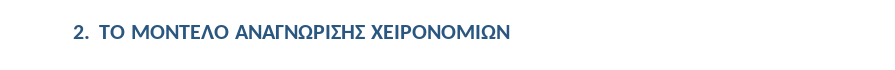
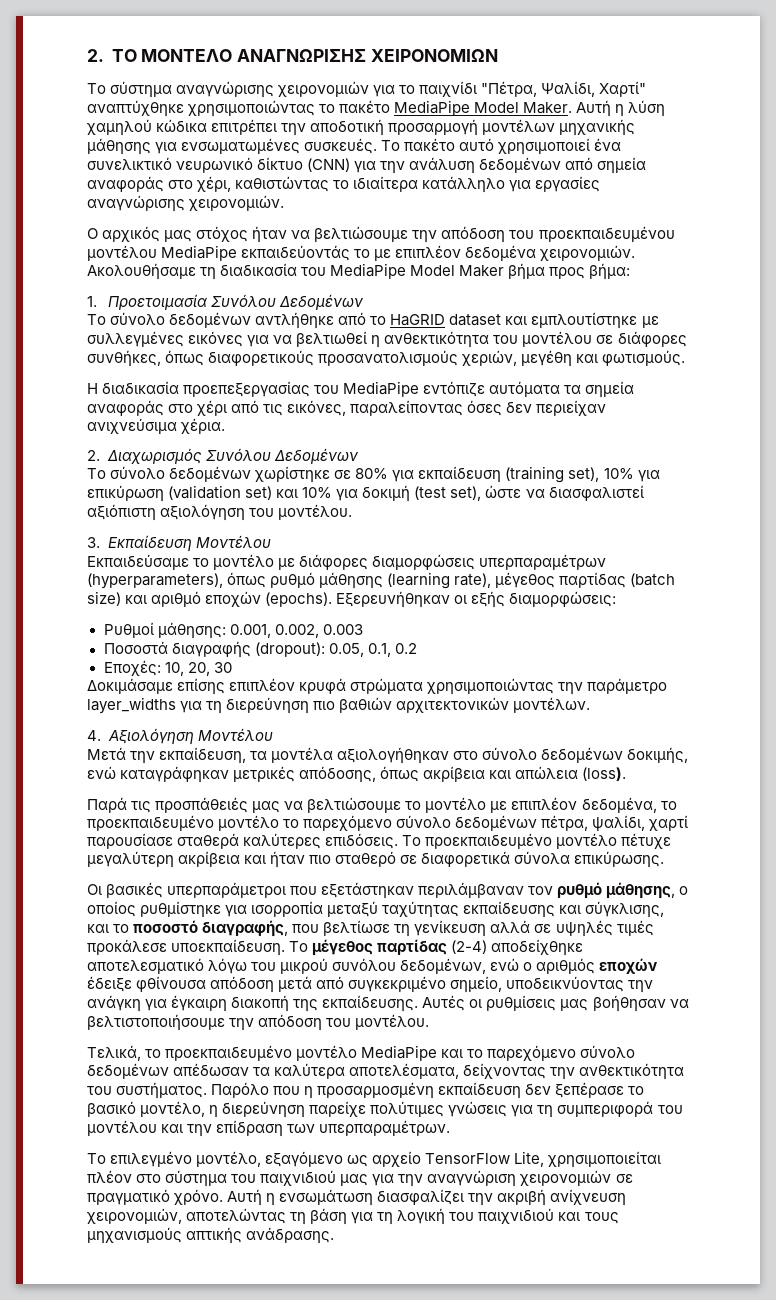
(510, 32) none -> [87,81,647,98] [87,100,666,117] [87,119,636,136] [87,138,622,155] [87,157,647,174] [87,176,601,193] [87,195,285,212] [87,226,675,243] [87,245,636,261] [87,263,631,280] [87,294,364,310] [87,312,659,329] [87,331,687,348] [87,350,686,367] [87,381,635,398] [87,400,607,416] [87,418,226,434] [87,448,359,464] [87,466,660,483] [87,485,644,502] [87,504,353,521] [87,535,271,552] [87,554,607,570] [87,572,676,589] [87,591,617,608] [103,622,363,639] [103,641,417,658] [103,660,232,676] [87,678,668,695] [87,697,591,714] [87,728,273,745] [87,747,689,764] [87,766,627,783] [87,797,677,813] [87,815,689,831] [87,833,672,849] [87,851,665,868] [87,882,689,899] [87,901,665,918] [87,920,654,937] [87,939,584,956] [87,958,658,974] [87,976,654,993] [87,995,689,1012] [87,1014,430,1031] [87,1045,636,1061] [87,1063,685,1080] [87,1082,645,1099] [87,1101,683,1118] [87,1120,451,1137] [87,1151,662,1168] [87,1170,633,1187] [87,1189,627,1206] [87,1208,619,1225] [87,1227,335,1244] // Το σύστημα αναγνώρισης χειρονομιών για το παιχνίδι "Πέτρα, Ψαλίδι, Χαρτί" αναπτύχθηκε χρησιμοποιώντας το πακέτο MediaPipe Model Maker. Αυτή η λύση χαμηλού κώδικα επιτρέπει την αποδοτική προσαρμογή μοντέλων μηχανικής μάθησης για ενσωματωμένες συσκευές. Το πακέτο αυτό χρησιμοποιεί ένα συνελικτικό νευρωνικό δίκτυο (CNN) για την ανάλυση δεδομένων από σημεία αναφοράς στο χέρι, καθιστώντας το ιδιαίτερα κατάλληλο για εργασίες αναγνώρισης χειρονομιών. // Ο αρχικός μας στόχος ήταν να βελτιώσουμε την απόδοση του προεκπαιδευμένου μοντέλου MediaPipe εκπαιδεύοντάς το με επιπλέον δεδομένα χειρονομιών. Ακολουθήσαμε τη διαδικασία του MediaPipe Model Maker βήμα προς βήμα: // 1. Προετοιμασία Συνόλου Δεδομένων // Το σύνολο δεδομένων αντλήθηκε από το HaGRID dataset και εμπλουτίστηκε με συλλεγμένες εικόνες για να βελτιωθεί η ανθεκτικότητα του μοντέλου σε διάφορες συνθήκες, όπως διαφορετικούς προσανατολισμούς χεριών, μεγέθη και φωτισμούς. // Η διαδικασία προεπεξεργασίας του MediaPipe εντόπιζε αυτόματα τα σημεία αναφοράς στο χέρι από τις εικόνες, παραλείποντας όσες δεν περιείχαν ανιχνεύσιμα χέρια. // 2. Διαχωρισμός Συνόλου Δεδομένων // Το σύνολο δεδομένων χωρίστηκε σε 80% για εκπαίδευση (training set), 10% για επικύρωση (validation set) και 10% για δοκιμή (test set), ώστε να διασφαλιστεί αξιόπιστη αξιολόγηση του μοντέλου. // 3. Εκπαίδευση Μοντέλου // Εκπαιδεύσαμε το μοντέλο με διάφορες διαμορφώσεις υπερπαραμέτρων (hyperparameters), όπως ρυθμό μάθησης (learning rate), μέγεθος παρτίδας (batch size) και αριθμό εποχών (epochs). Εξερευνήθηκαν οι εξής διαμορφώσεις: // Ρυθμοί μάθησης: 0.001, 0.002, 0.003 // Ποσοστά διαγραφής (dropout): 0.05, 0.1, 0.2 // Εποχές: 10, 20, 30 // Δοκιμάσαμε επίσης επιπλέον κρυφά στρώματα χρησιμοποιώντας την παράμετρο layer_widths για τη διερεύνηση πιο βαθιών αρχιτεκτονικών μοντέλων. // 4. Αξιολόγηση Μοντέλου // Μετά την εκπαίδευση, τα μοντέλα αξιολογήθηκαν στο σύνολο δεδομένων δοκιμής, ενώ καταγράφηκαν μετρικές απόδοσης, όπως ακρίβεια και απώλεια (loss). // Παρά τις προσπάθειές μας να βελτιώσουμε το μοντέλο με επιπλέον δεδομένα, το προεκπαιδευμένο μοντέλο το παρεχόμενο σύνολο δεδομένων πέτρα, ψαλίδι, χαρτί παρουσίασε σταθερά καλύτερες επιδόσεις. Το προεκπαιδευμένο μοντέλο πέτυχε μεγαλύτερη ακρίβεια και ήταν πιο σταθερό σε διαφορετικά σύνολα επικύρωσης. // Οι βασικές υπερπαράμετροι που εξετάστηκαν περιλάμβαναν τον ρυθμό μάθησης, ο οποίος ρυθμίστηκε για ισορροπία μεταξύ ταχύτητας εκπαίδευσης και σύγκλισης, και το ποσοστό διαγραφής, που βελτίωσε τη γενίκευση αλλά σε υψηλές τιμές προκάλεσε υποεκπαίδευση. Το μέγεθος παρτίδας (2-4) αποδείχθηκε αποτελεσματικό λόγω του μικρού συνόλου δεδομένων, ενώ ο αριθμός εποχών έδειξε φθίνουσα απόδοση μετά από συγκεκριμένο σημείο, υποδεικνύοντας την ανάγκη για έγκαιρη διακοπή της εκπαίδευσης. Αυτές οι ρυθμίσεις μας βοήθησαν να βελτιστοποιήσουμε την απόδοση του μοντέλου. // Τελικά, το προεκπαιδευμένο μοντέλο MediaPipe και το παρεχόμενο σύνολο δεδομένων απέδωσαν τα καλύτερα αποτελέσματα, δείχνοντας την ανθεκτικότητα του συστήματος. Παρόλο που η προσαρμοσμένη εκπαίδευση δεν ξεπέρασε το βασικό μοντέλο, η διερεύνηση παρείχε πολύτιμες γνώσεις για τη συμπεριφορά του μοντέλου και την επίδραση των υπερπαραμέτρων. // Το επιλεγμένο μοντέλο, εξαγόμενο ως αρχείο TensorFlow Lite, χρησιμοποιείται πλέον στο σύστημα του παιχνιδιού μας για την αναγνώριση χειρονομιών σε πραγματικό χρόνο. Αυτή η ενσωμάτωση διασφαλίζει την ακριβή ανίχνευση χειρονομιών, αποτελώντας τη βάση για τη λογική του παιχνιδιού και τους μηχανισμούς απτικής ανάδρασης.

